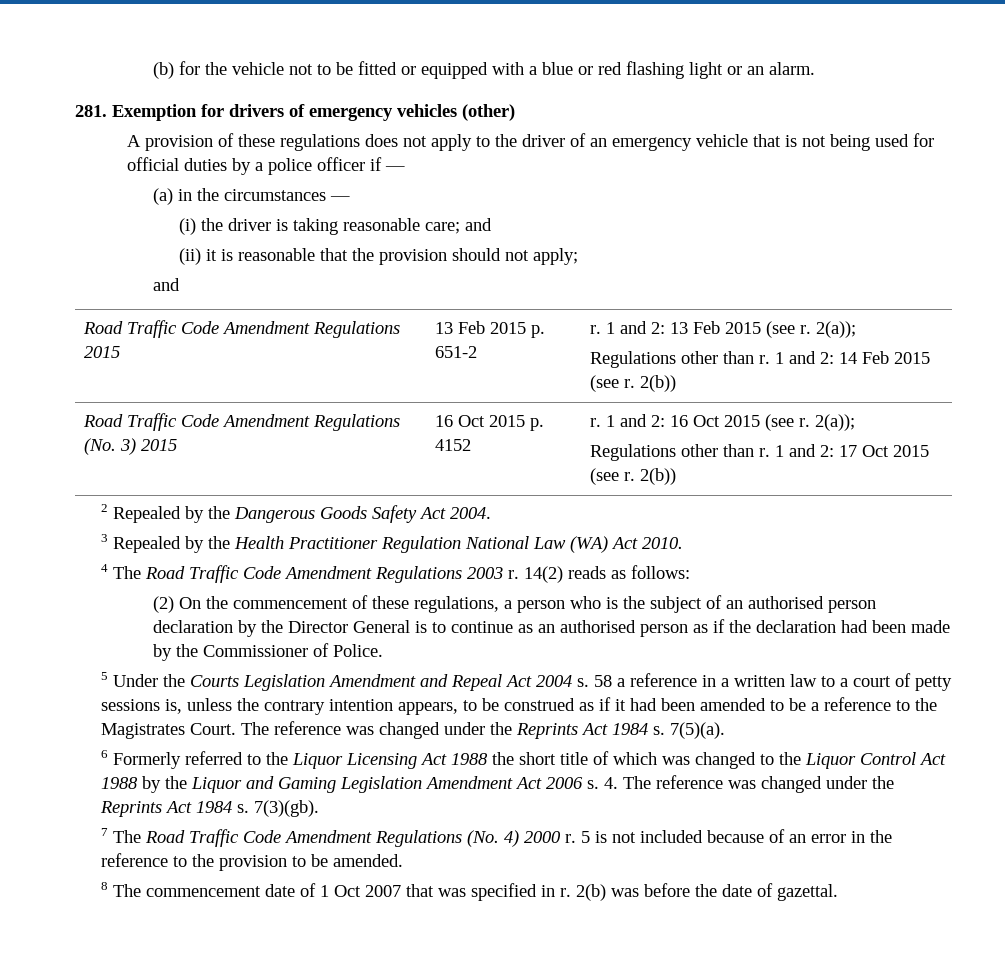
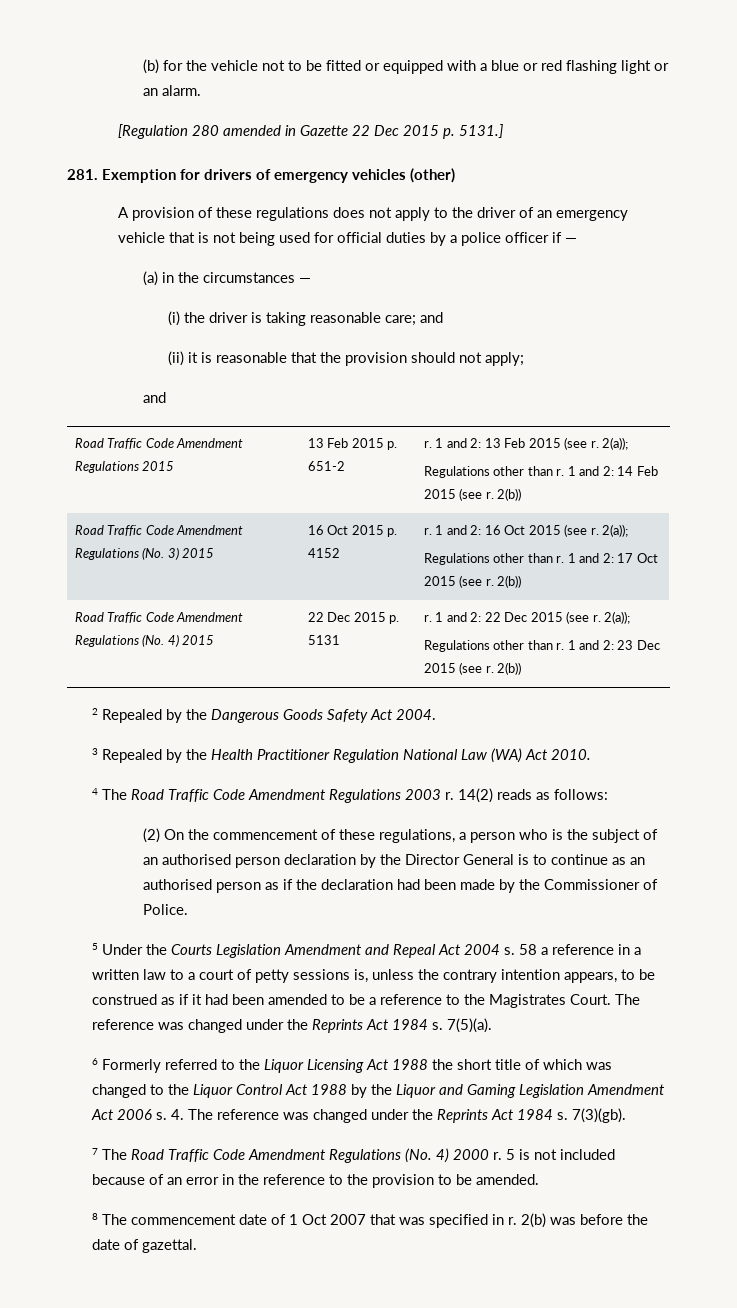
(816, 68) none -> [117,124,503,139] // [Regulation 280 amended in Gazette 22 Dec 2015 p. 5131.]
(677, 476) none -> [74,612,244,623] [74,634,215,647] [307,612,400,624] [307,635,340,645] [423,611,631,624] [423,640,660,652] [423,662,522,675] // Road Traffic Code Amendment Regulations (No. 4) 2015 | 22 Dec 2015 p. 5131 | r. 1 and 2: 22 Dec 2015 (see r. 2(a)); // Regulations other than r. 1 and 2: 23 Dec 2015 (see r. 2(b))

